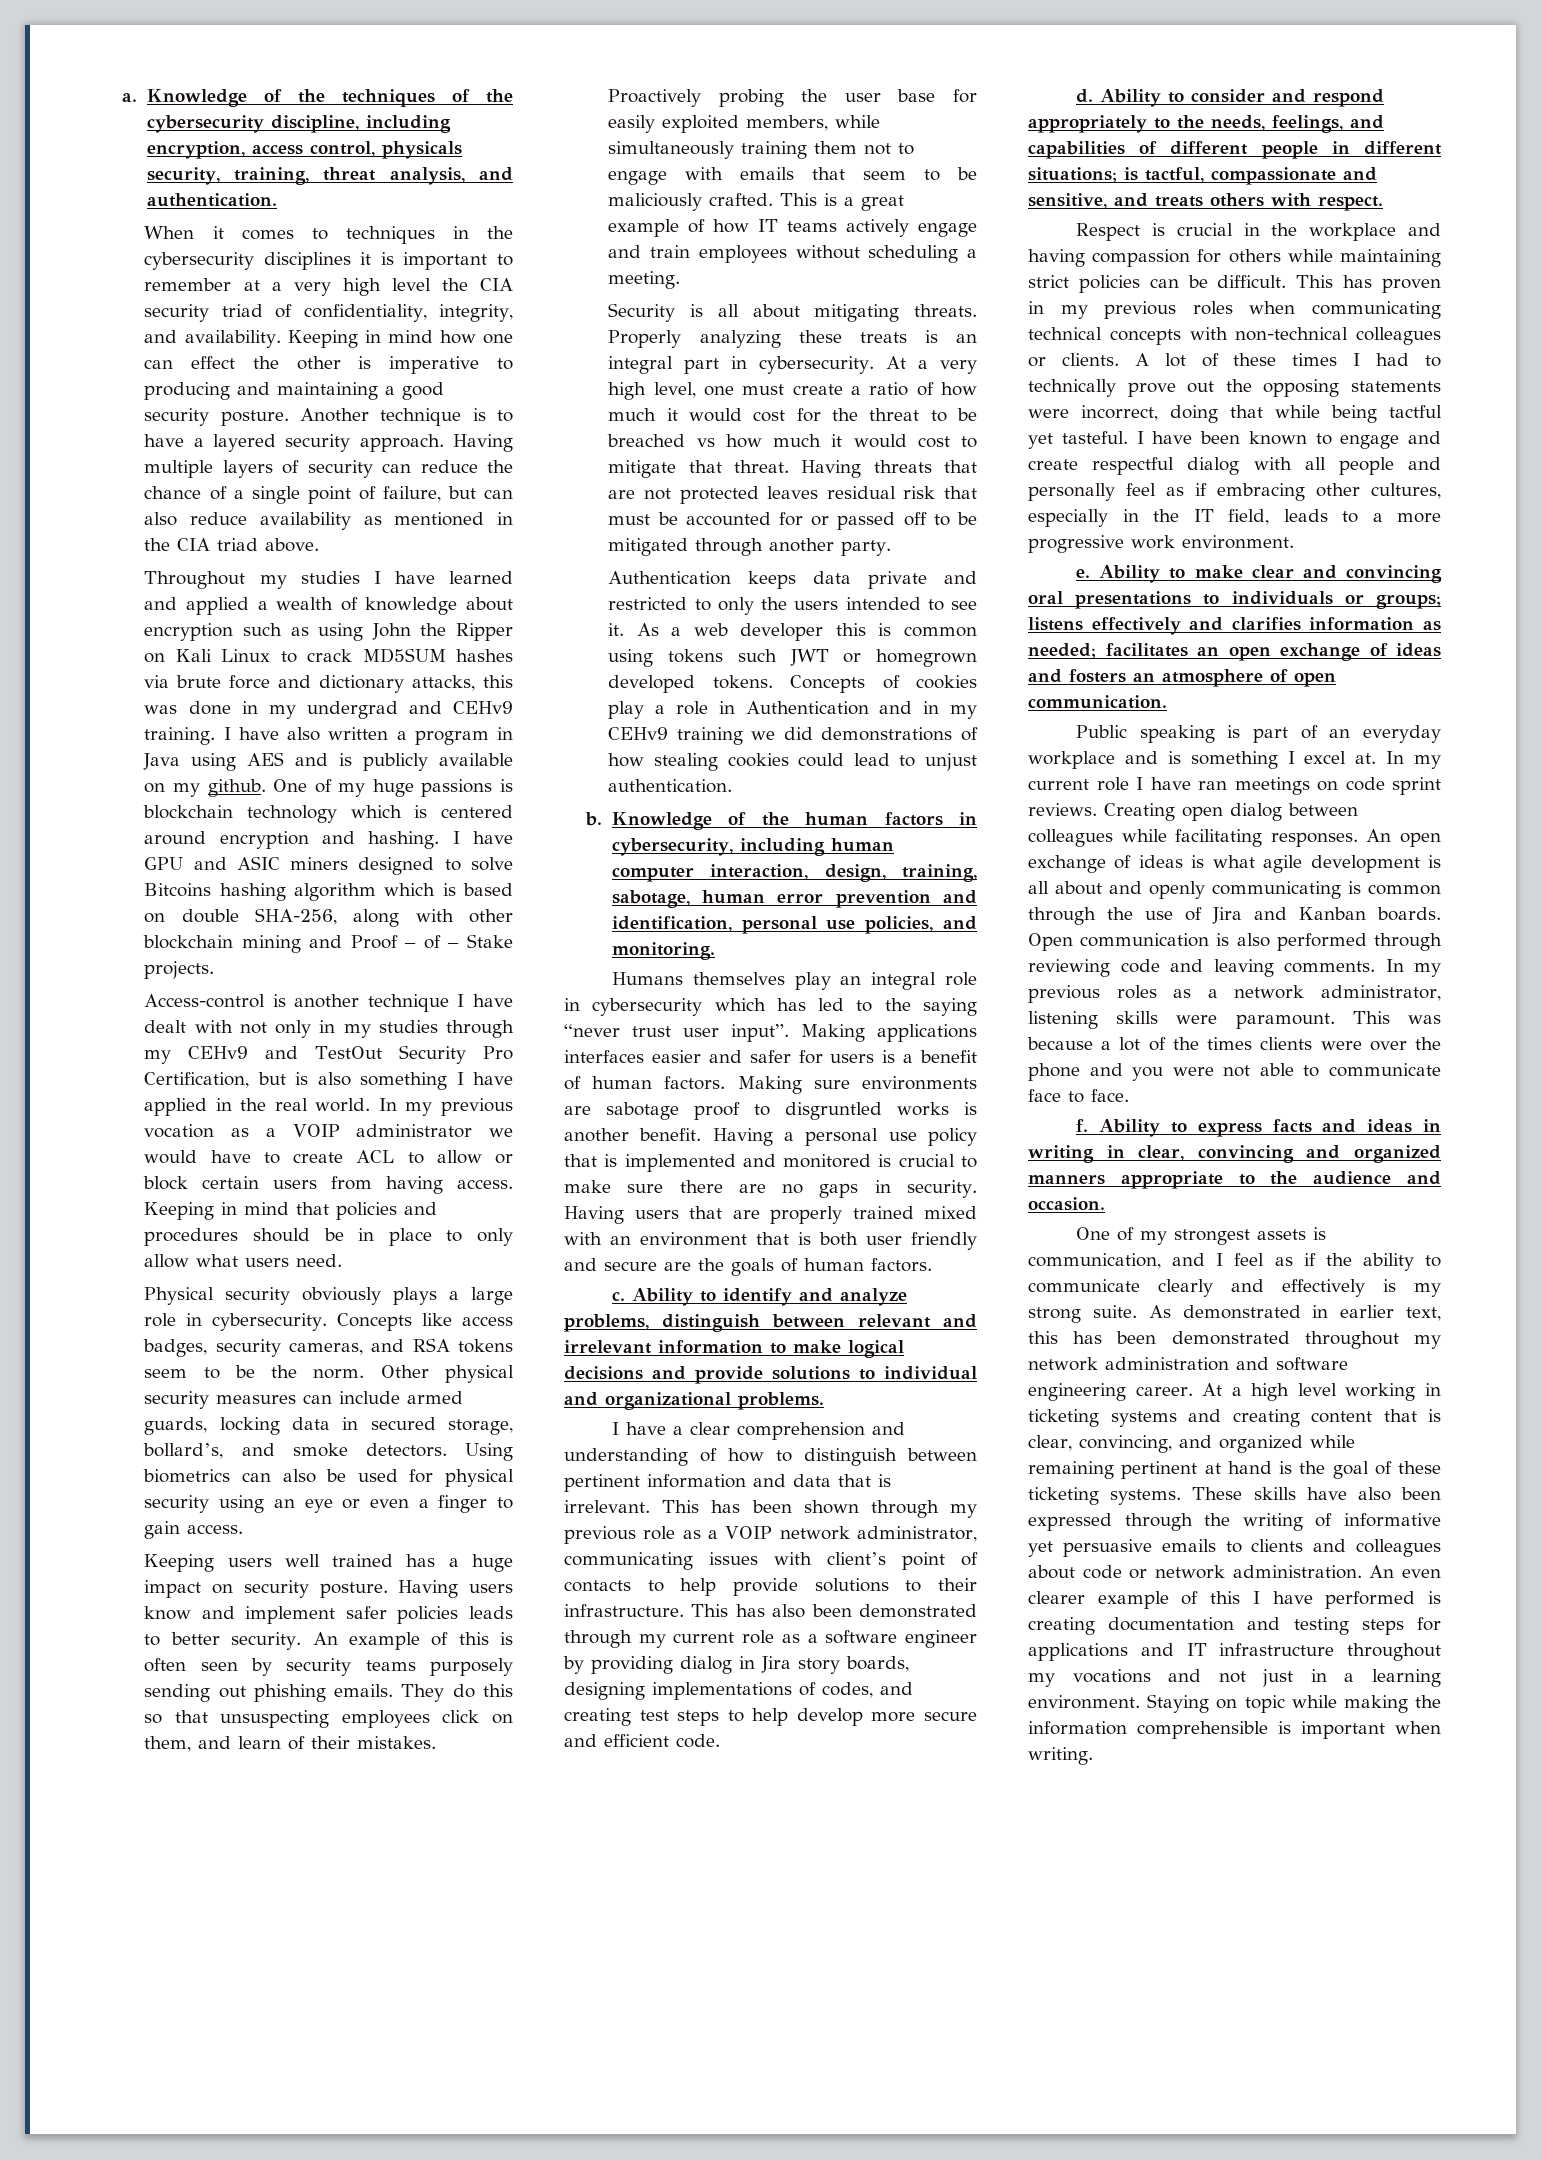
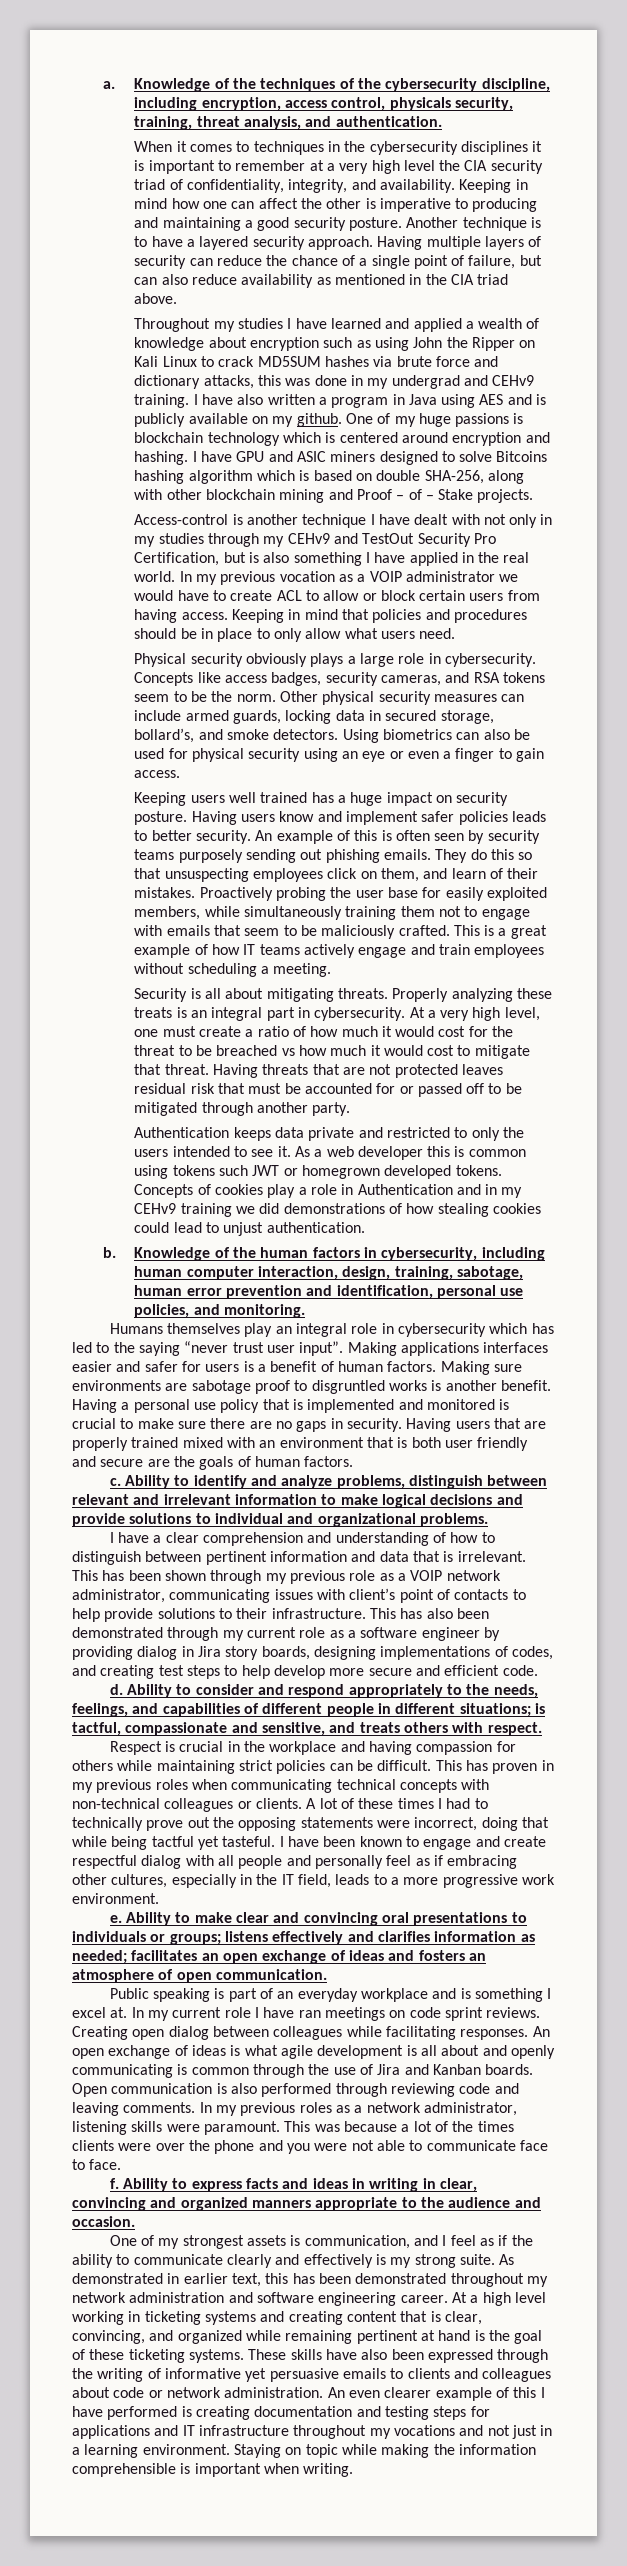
[191,356,236,369] effect -> [258,198,298,209] affect

